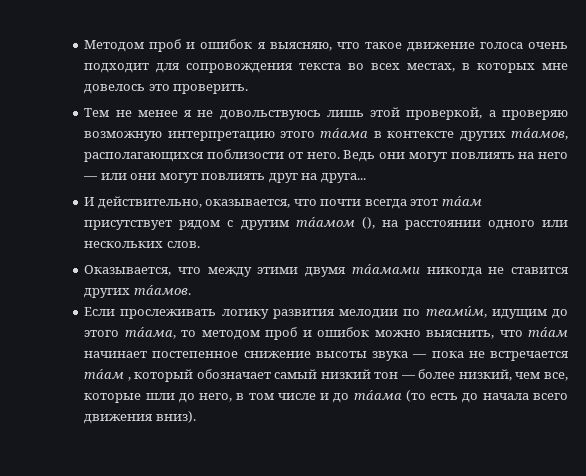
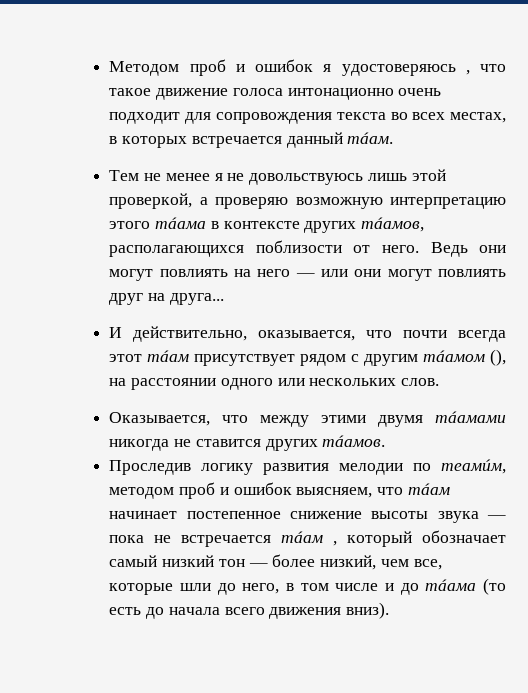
[269,42,332,51] выясняю, -> [341,64,470,76] удостоверяюсь ,
(523, 45) none -> [287,88,394,100] интонационно
[542,63,568,70] [84,84,249,94] мне довелось это проверить. -> [191,132,394,148] встречается данный тáам.
[84,307,217,319] Если прослеживать -> [109,460,192,475] Проследив
[491,309,568,319] [84,327,197,339] идущим до этого тáама, то -> (507, 466) none
[374,330,495,339] можно выяснить, -> [296,487,373,498] выясняем,

